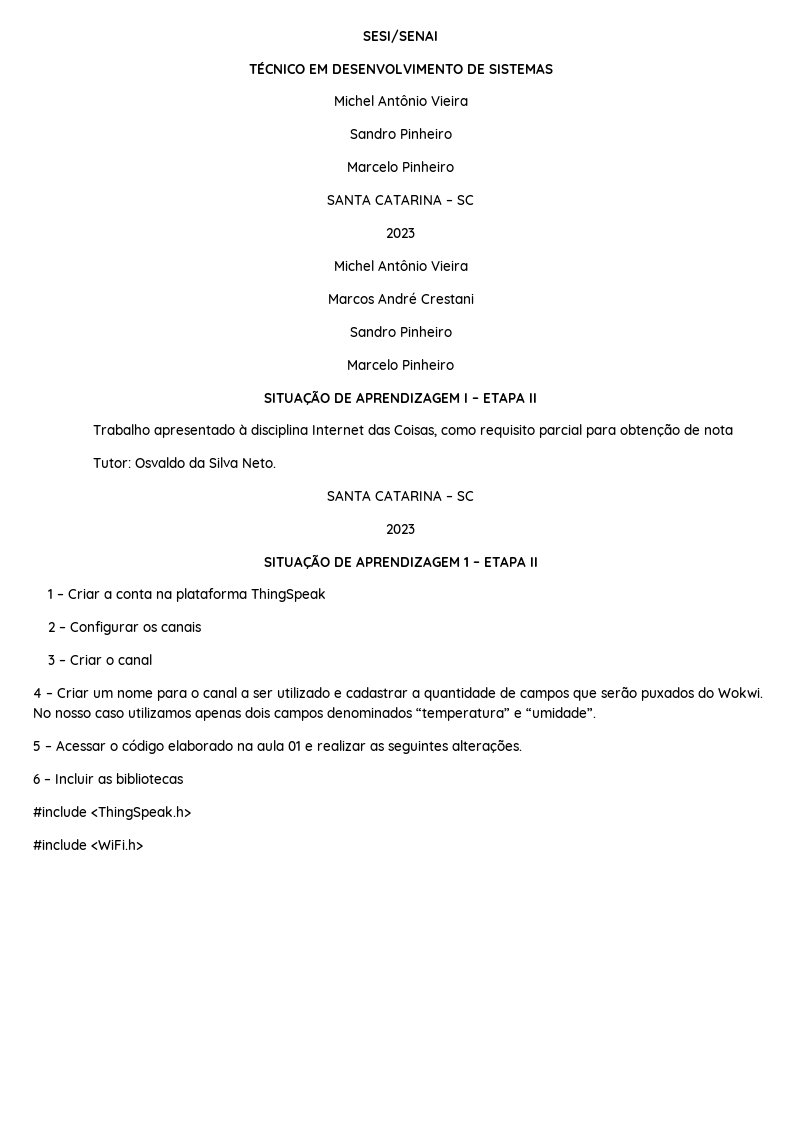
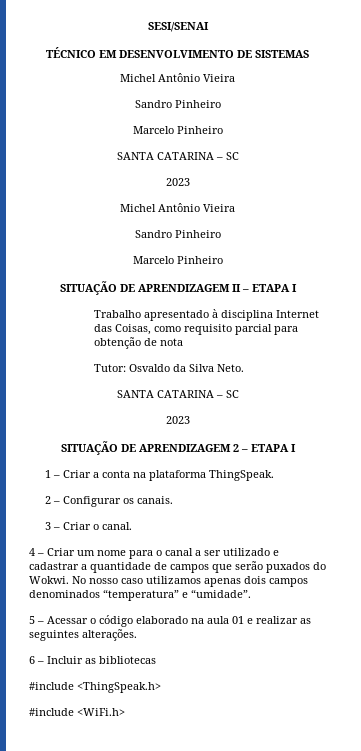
[327,292,474,304] // Marcos André Crestani -> (235, 208) none
[464,392,537,403] I – ETAPA II -> [231,284,297,292] II – ETAPA I
[463,556,538,567] 1 – ETAPA II -> [232,444,296,452] 2 – ETAPA I
[251,588,327,602] ThingSpeak -> [209,470,275,481] ThingSpeak.
[161,621,202,632] canais -> [137,496,174,504] canais.
[118,654,153,665] canal -> [102,522,133,530] canal.

